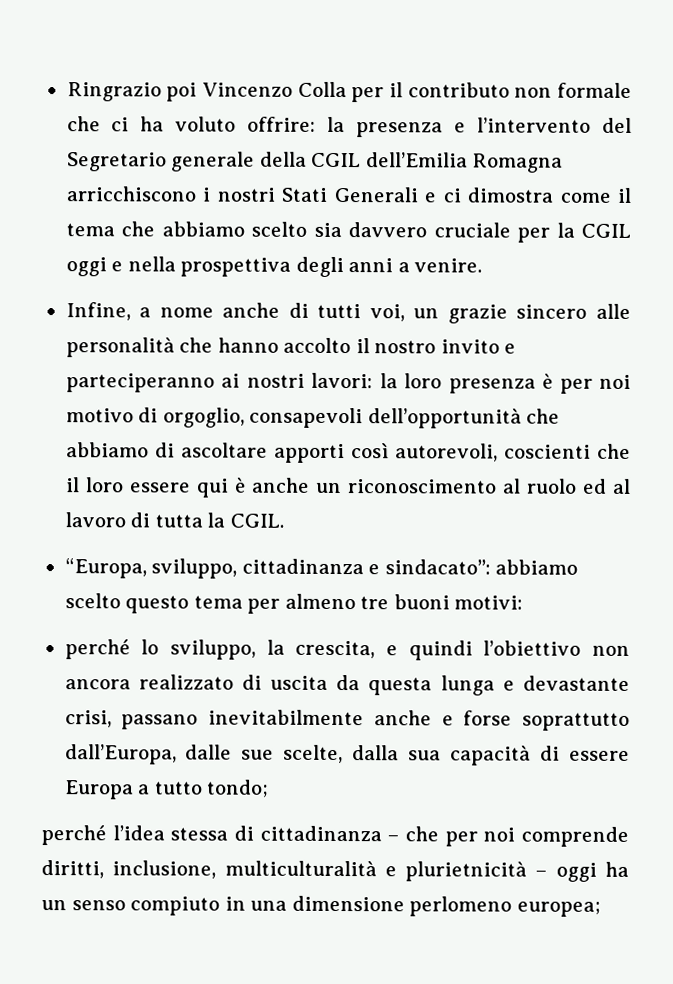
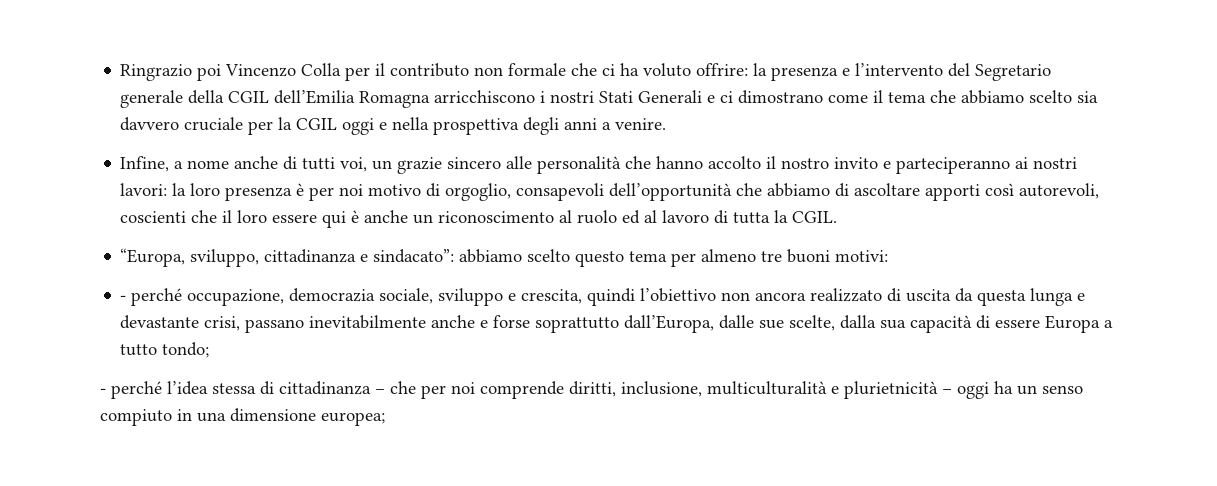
[467,187,555,203] dimostra -> [738,90,824,104] dimostrano
[64,639,398,660] perché lo sviluppo, la crescita, e -> [120,288,583,306] - perché occupazione, democrazia sociale, sviluppo e crescita,
(270, 788) none -> [100,388,106,394] -
[409,896,513,917] perlomeno -> (316, 415) none

